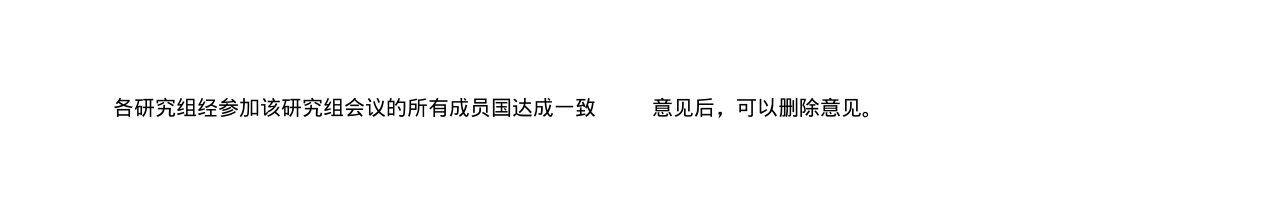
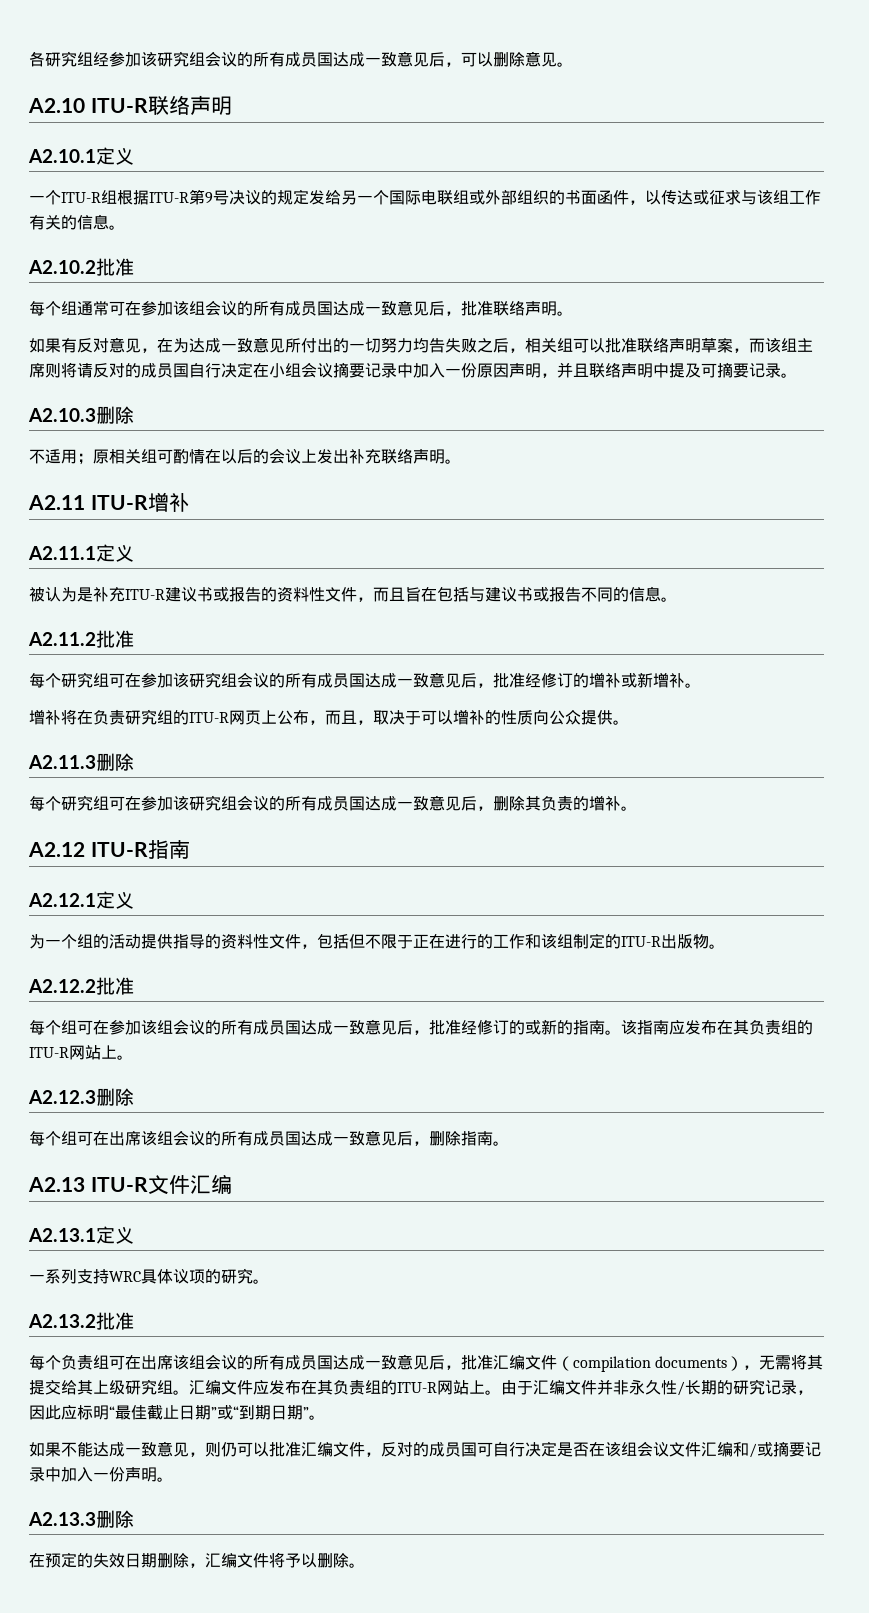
(883, 114) none -> [28,95,232,116] [28,147,134,165] [29,189,821,205] [29,214,125,230] [28,258,134,276] [29,300,573,316] [29,337,813,353] [29,362,797,378] [28,406,134,424] [29,448,461,465] [28,492,190,512] [28,544,134,562] [29,586,677,602] [28,630,134,648] [29,672,701,688] [29,709,629,725] [28,753,134,771] [29,795,637,811] [28,840,190,859] [28,891,134,909] [29,933,725,949] [28,977,134,995] [29,1019,813,1035] [29,1045,133,1060] [28,1088,134,1106] [29,1130,509,1146] [28,1174,232,1195] [28,1226,134,1244] [29,1268,269,1284] [28,1312,134,1330] [29,1354,824,1372] [29,1379,813,1396] [29,1405,325,1420] [29,1441,821,1458] [29,1467,173,1482] [28,1510,134,1528] [29,1552,365,1568] // A2.10 ITU-R联络声明 // A2.10.1定义 // 一个ITU-R组根据ITU-R第9号决议的规定发给另一个国际电联组或外部组织的书面函件，以传达或征求与该组工作有关的信息。 // A2.10.2批准 // 每个组通常可在参加该组会议的所有成员国达成一致意见后，批准联络声明。 // 如果有反对意见，在为达成一致意见所付出的一切努力均告失败之后，相关组可以批准联络声明草案，而该组主席则将请反对的成员国自行决定在小组会议摘要记录中加入一份原因声明，并且联络声明中提及可摘要记录。 // A2.10.3删除 // 不适用；原相关组可酌情在以后的会议上发出补充联络声明。 // A2.11 ITU-R增补 // A2.11.1定义 // 被认为是补充ITU-R建议书或报告的资料性文件，而且旨在包括与建议书或报告不同的信息。 // A2.11.2批准 // 每个研究组可在参加该研究组会议的所有成员国达成一致意见后，批准经修订的增补或新增补。 // 增补将在负责研究组的ITU-R网页上公布，而且，取决于可以增补的性质向公众提供。 // A2.11.3删除 // 每个研究组可在参加该研究组会议的所有成员国达成一致意见后，删除其负责的增补。 // A2.12 ITU-R指南 // A2.12.1定义 // 为一个组的活动提供指导的资料性文件，包括但不限于正在进行的工作和该组制定的ITU-R出版物。 // A2.12.2批准 // 每个组可在参加该组会议的所有成员国达成一致意见后，批准经修订的或新的指南。该指南应发布在其负责组的ITU-R网站上。 // A2.12.3删除 // 每个组可在出席该组会议的所有成员国达成一致意见后，删除指南。 // A2.13 ITU-R文件汇编 // A2.13.1定义 // 一系列支持WRC具体议项的研究。 // A2.13.2批准 // 每个负责组可在出席该组会议的所有成员国达成一致意见后，批准汇编文件（compilation documents），无需将其提交给其上级研究组。汇编文件应发布在其负责组的ITU-R网站上。由于汇编文件并非永久性/长期的研究记录，因此应标明“最佳截止日期”或“到期日期”。 // 如果不能达成一致意见，则仍可以批准汇编文件，反对的成员国可自行决定是否在该组会议文件汇编和/或摘要记录中加入一份声明。 // A2.13.3删除 // 在预定的失效日期删除，汇编文件将予以删除。

